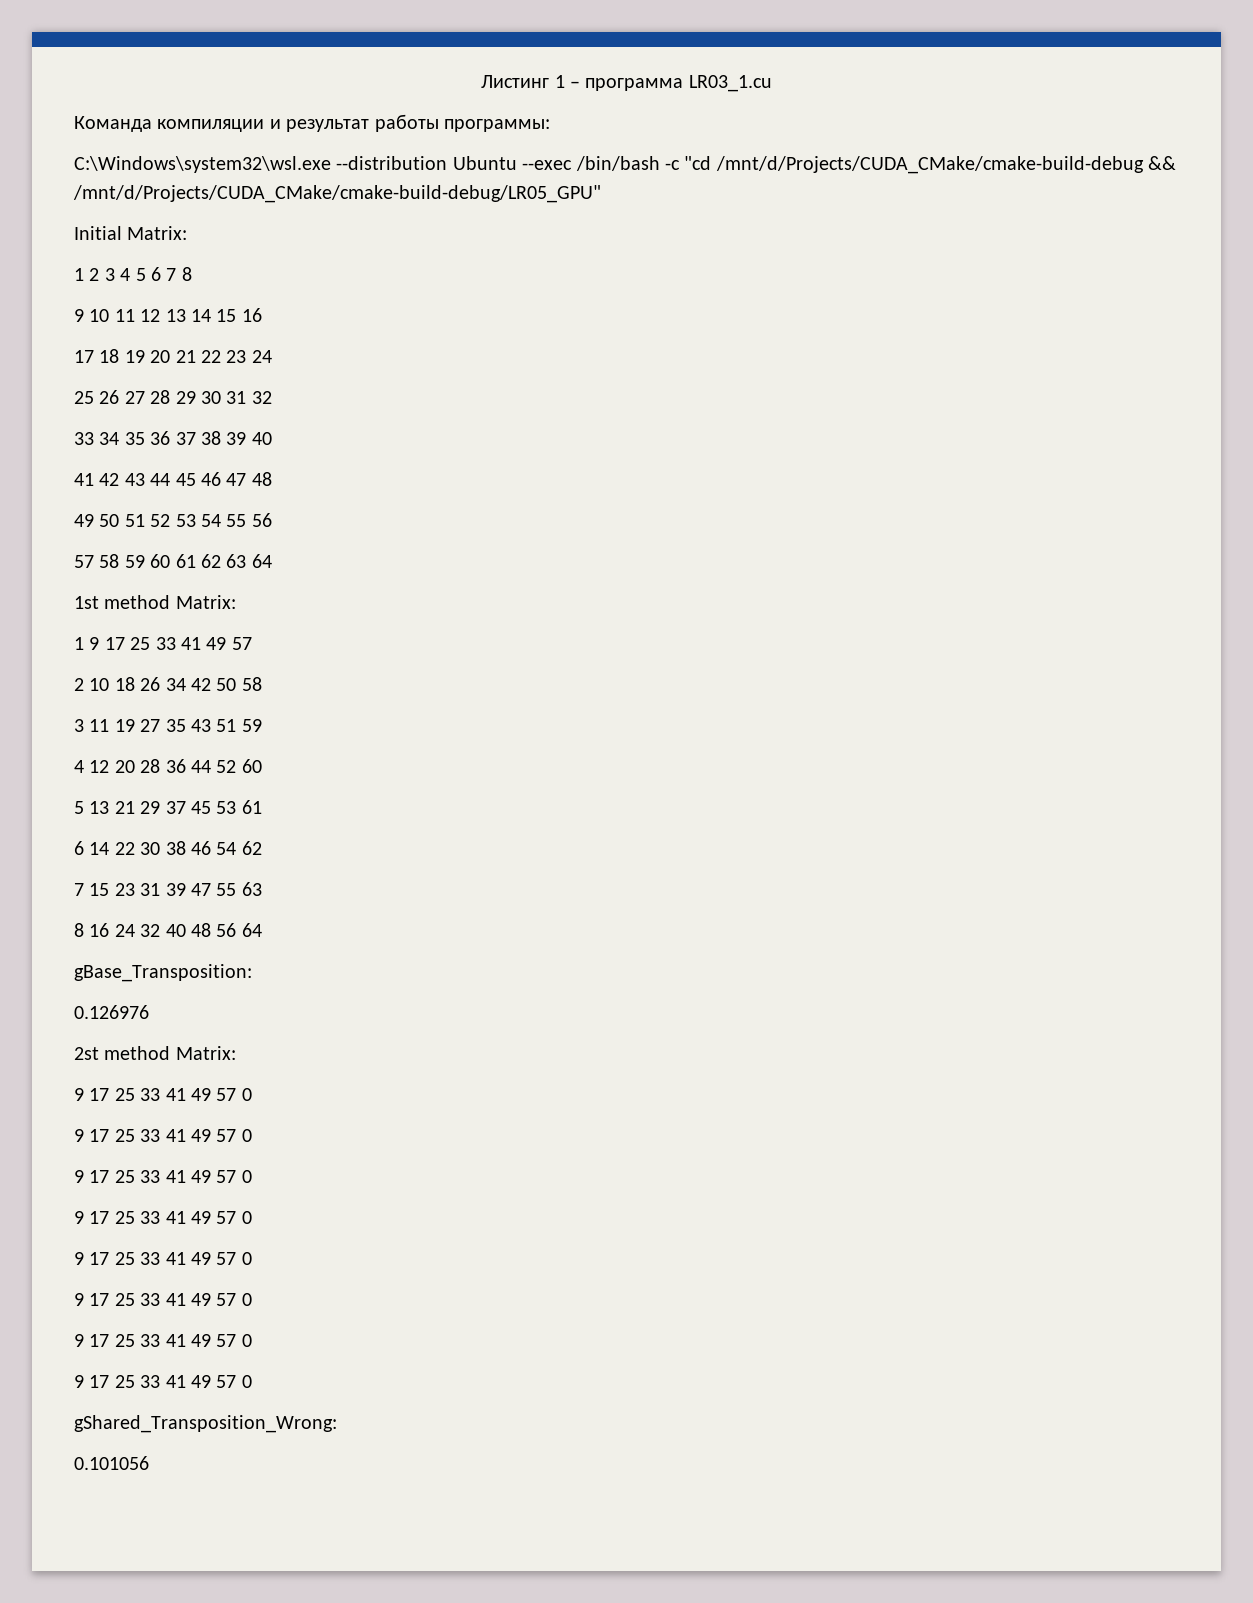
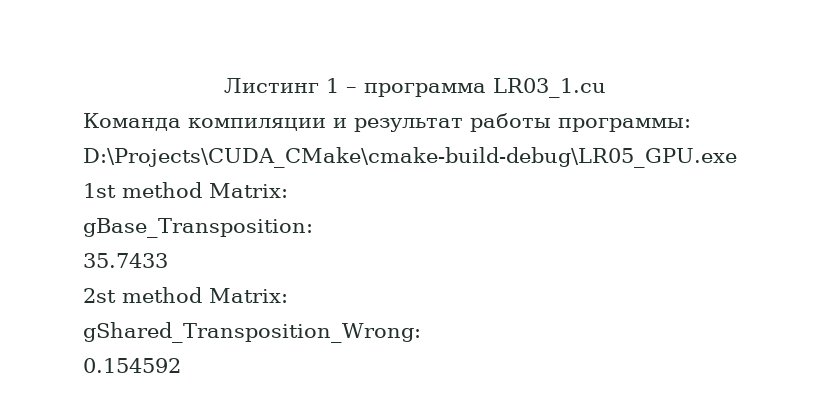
[74,156,1177,174] [73,185,601,203] [74,226,188,240] [74,267,192,281] [74,308,262,322] [74,349,272,363] [74,390,272,404] [74,431,272,445] [74,472,272,486] [74,513,272,527] [74,554,272,568] [74,595,236,609] [74,637,252,650] [74,677,262,691] [74,719,262,732] [74,759,262,773] [74,800,262,814] [74,841,262,855] [74,882,262,896] [74,923,262,937] C:\Windows\system32\wsl.exe --distribution Ubuntu --exec /bin/bash -c "cd /mnt/d/Projects/CUDA_CMake/cmake-build-debug && /mnt/d/Projects/CUDA_CMake/cmake-build-debug/LR05_GPU" // Initial Matrix: // 1 2 3 4 5 6 7 8 // 9 10 11 12 13 14 15 16 // 17 18 19 20 21 22 23 24 // 25 26 27 28 29 30 31 32 // 33 34 35 36 37 38 39 40 // 41 42 43 44 45 46 47 48 // 49 50 51 52 53 54 55 56 // 57 58 59 60 61 62 63 64 // 1st method Matrix: // 1 9 17 25 33 41 49 57 // 2 10 18 26 34 42 50 58 // 3 11 19 27 35 43 51 59 // 4 12 20 28 36 44 52 60 // 5 13 21 29 37 45 53 61 // 6 14 22 30 38 46 54 62 // 7 15 23 31 39 47 55 63 // 8 16 24 32 40 48 56 64 -> [83,147,737,168] [83,182,288,198] D:\Projects\CUDA_CMake\cmake-build-debug\LR05_GPU.exe // 1st method Matrix:
[74,1005,149,1019] 0.126976 -> [83,253,168,268] 35.7433
[74,1088,252,1101] [74,1129,252,1142] [74,1170,252,1183] [74,1211,252,1224] [74,1252,252,1265] [74,1293,252,1306] [74,1334,252,1347] [74,1375,252,1388] // 9 17 25 33 41 49 57 0 // 9 17 25 33 41 49 57 0 // 9 17 25 33 41 49 57 0 // 9 17 25 33 41 49 57 0 // 9 17 25 33 41 49 57 0 // 9 17 25 33 41 49 57 0 // 9 17 25 33 41 49 57 0 // 9 17 25 33 41 49 57 0 -> (288, 295) none
[74,1456,149,1470] 0.101056 -> [83,358,181,373] 0.154592

